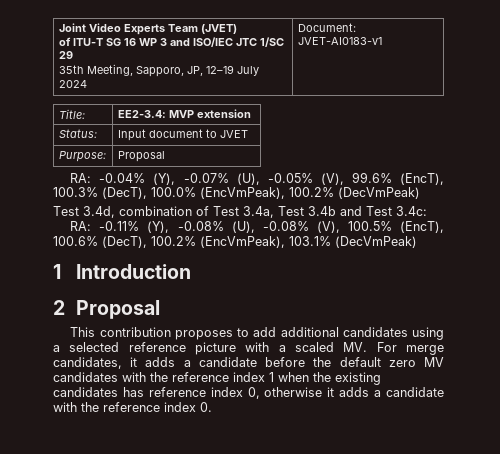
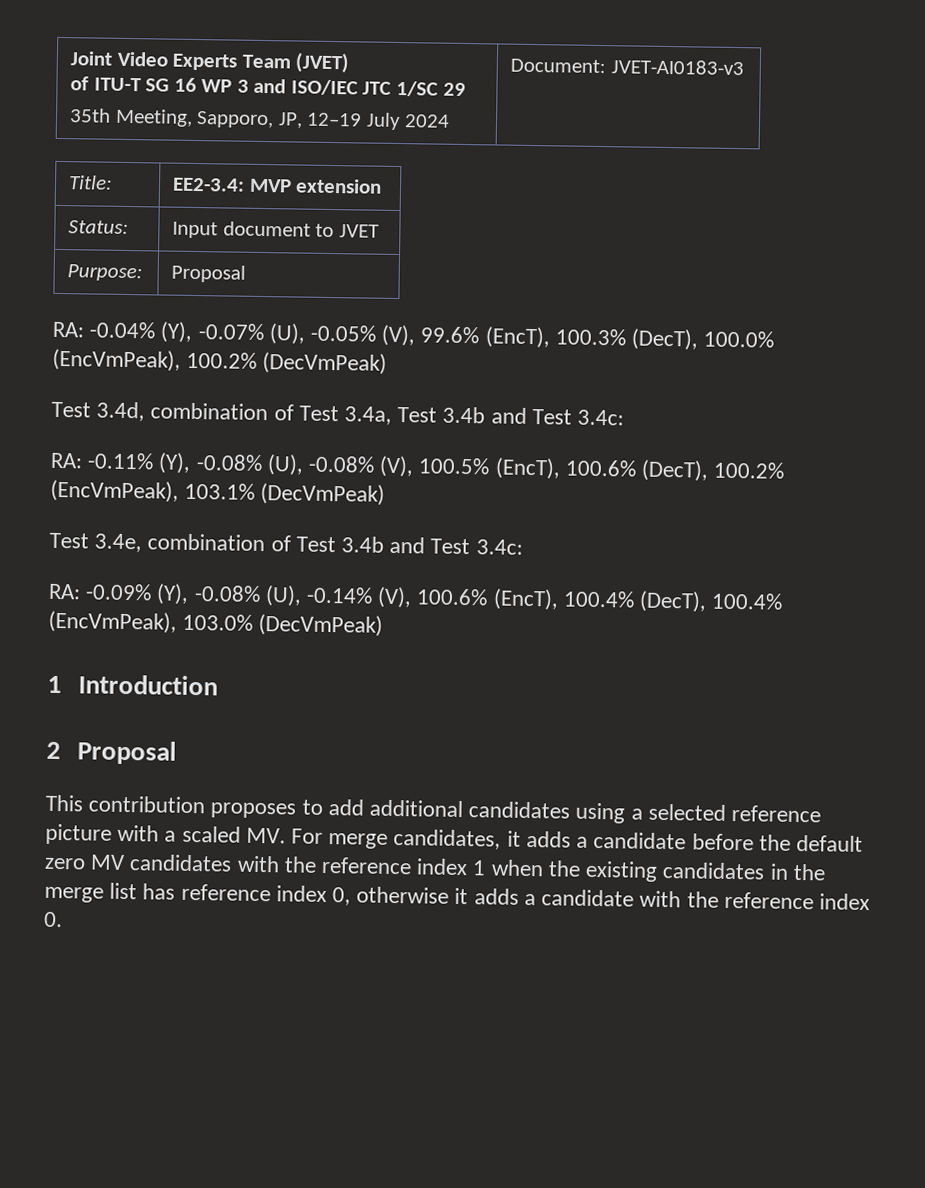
[297,37,382,45] JVET-AI0183-v1 -> [610,59,744,76] JVET-AI0183-v3
(417, 242) none -> [49,532,523,555] [48,583,784,613] [48,610,384,637] // Test 3.4e, combination of Test 3.4b and Test 3.4c: // RA: -0.09% (Y), -0.08% (U), -0.14% (V), 100.6% (EncT), 100.4% (DecT), 100.4% (EncVmPeak), 103.0% (DecVmPeak)
(118, 392) none -> [769,863,826,881] [44,882,138,903] in the merge list

